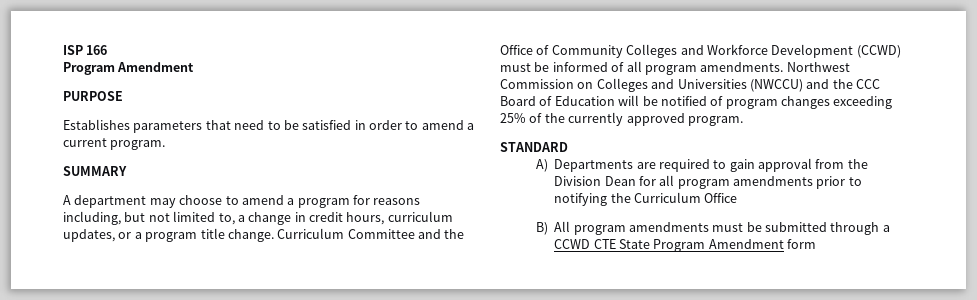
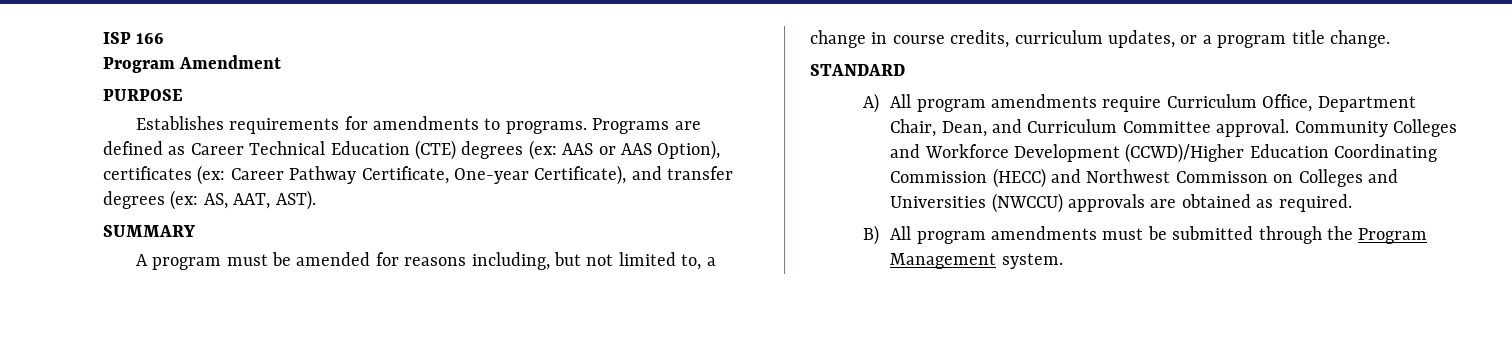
[133,120,475,133] [63,138,166,150] [63,166,127,176] [63,195,350,208] parameters that need to be satisfied in order to amend a current program. // SUMMARY // A department may choose to amend a program -> [229,116,701,134] [103,140,721,160] [103,165,734,185] [103,190,316,210] [103,225,195,237] [135,252,371,270] requirements for amendments to programs. Programs are defined as Career Technical Education (CTE) degrees (ex: AAS or AAS Option), certificates (ex: Career Pathway Certificate, One-year Certificate), and transfer degrees (ex: AS, AAT, AST). // SUMMARY // A program must be amended
[309,212,385,225] credit hours, -> [892,30,1010,48] course credits,
[277,228,465,239] [500,45,550,55] Curriculum Committee and the Office of -> [810,64,905,76] [863,93,1416,113] [890,119,1290,137] // STANDARD // A) All program amendments require Curriculum Office, Department Chair, Dean, and Curriculum Committee approval.
[856,45,901,58] [500,61,850,75] [500,79,574,89] (CCWD) must be informed of all program amendments. Northwest Commission -> [1125,143,1438,163] [890,168,1268,188] (CCWD)/Higher Education Coordinating Commission (HECC) and Northwest Commisson
[806,79,880,89] [500,95,893,109] [500,112,743,126] [500,142,568,152] [535,158,868,172] [554,175,862,189] [554,192,738,206] and the CCC Board of Education will be notified of program changes exceeding 25% of the currently approved program. // STANDARD // A) Departments are required to gain approval from the Division Dean for all program amendments prior to notifying the Curriculum Office -> [1067,194,1352,212] approvals are obtained as required.
[882,225,890,232] [554,239,817,252] a CCWD CTE State Program Amendment form -> [1326,226,1428,244] [890,253,1063,269] the Program Management system.

